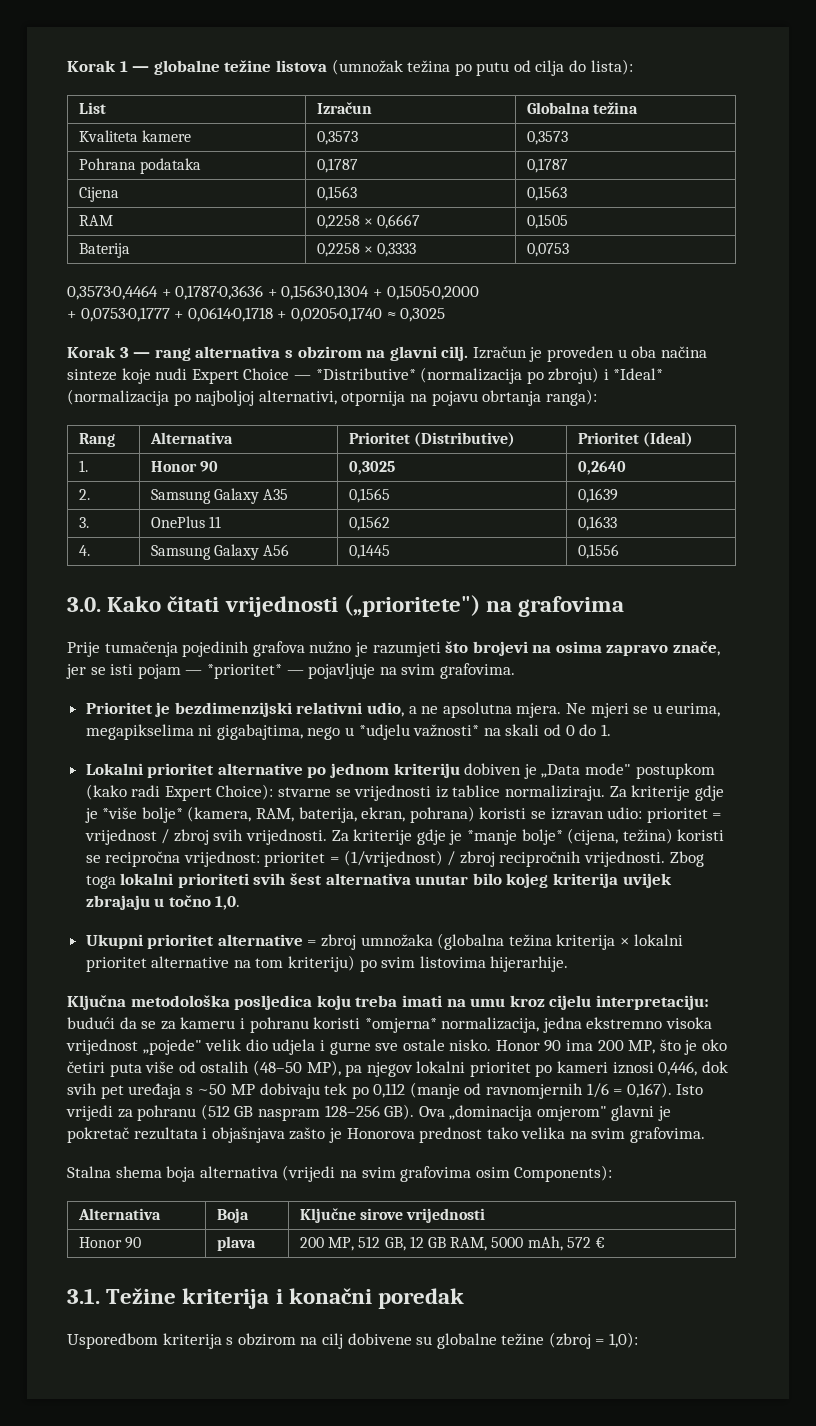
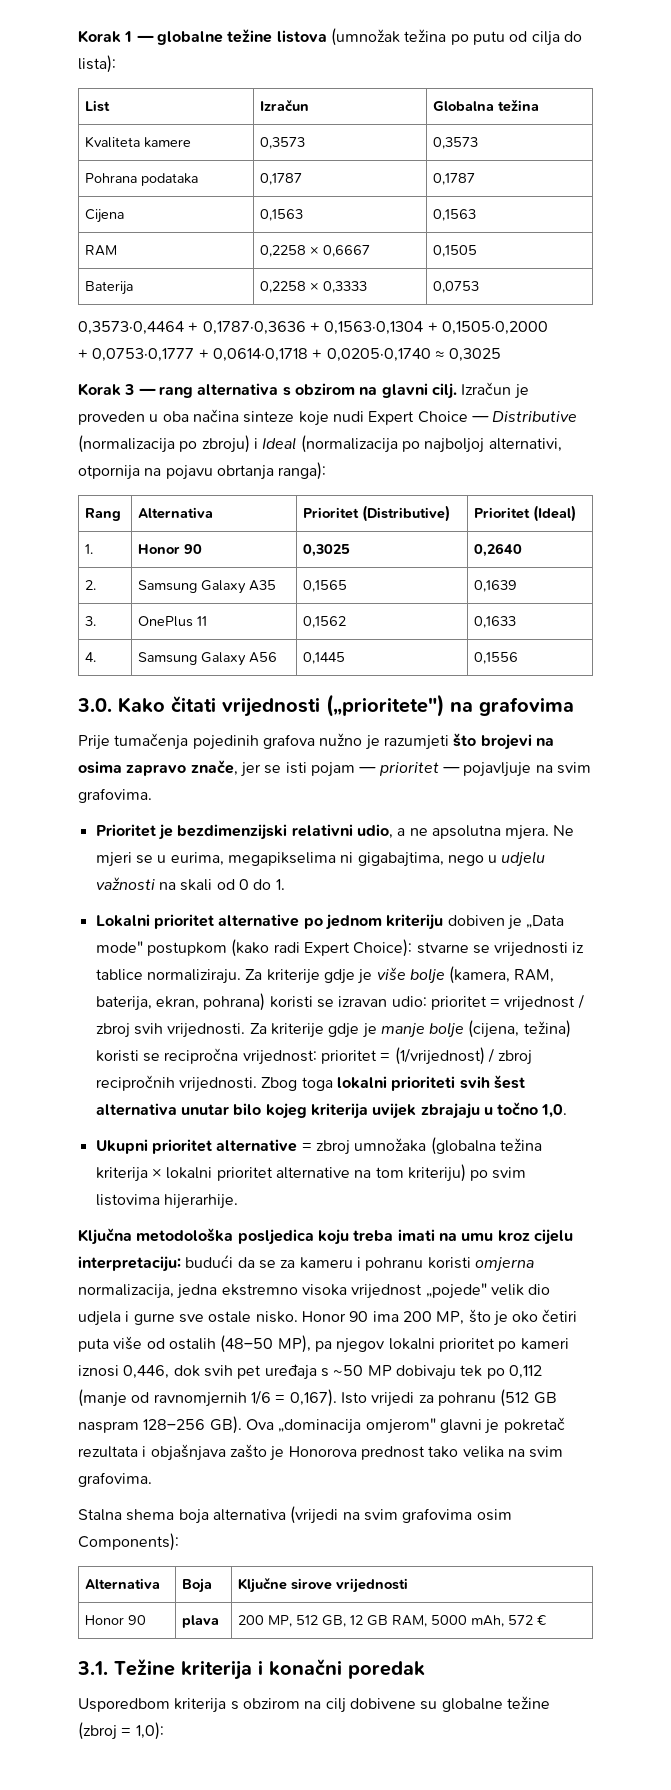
[315,368,416,380] *Distributive* -> [492,411,578,422] Distributive
[613,368,664,380] *Ideal* -> [262,437,297,450] Ideal
[206,664,282,679] *prioritet* -> [378,762,439,776] prioritet
[358,724,480,740] *udjelu važnosti* -> [501,851,546,867] [95,877,155,890] udjelu važnosti
[102,807,183,823] *više bolje* -> [376,967,445,984] više bolje
[467,829,563,845] *manje bolje* -> [380,1022,465,1038] manje bolje
[364,1018,437,1033] *omjerna* -> [474,1257,534,1272] omjerna

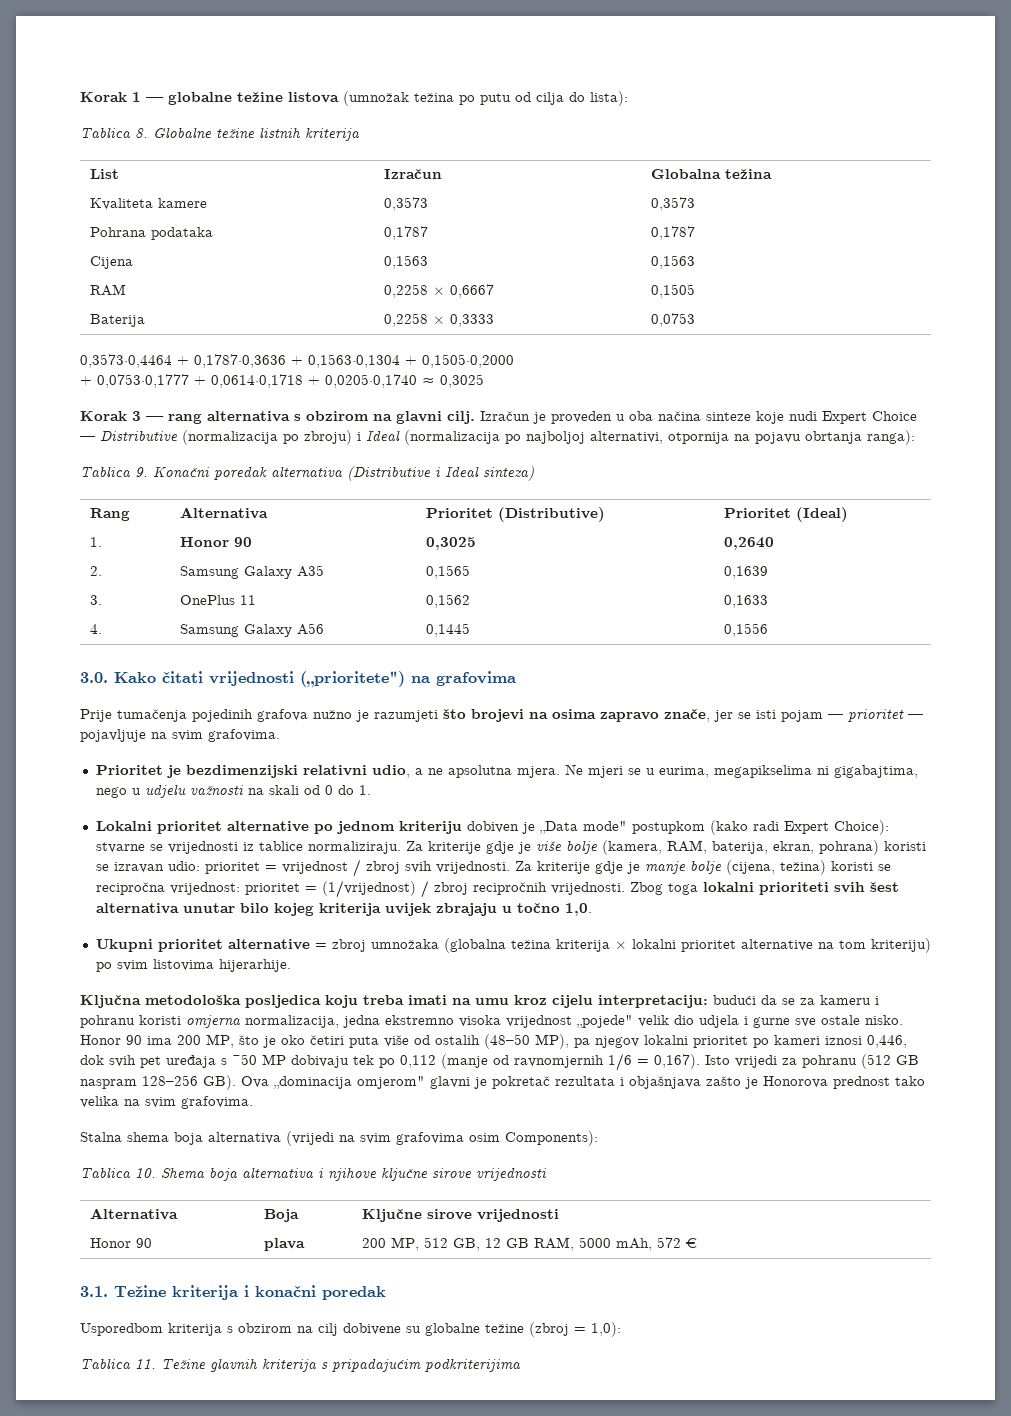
(116, 64) none -> [80,127,360,141] // Tablica 8. Globalne težine listnih kriterija
(327, 471) none -> [80,466,534,481] // Tablica 9. Konačni poredak alternativa (Distributive i Ideal sinteza)
(179, 1542) none -> [80,1167,546,1181] // Tablica 10. Shema boja alternativa i njihove ključne sirove vrijednosti
(164, 1731) none -> [80,1358,521,1372] // Tablica 11. Težine glavnih kriterija s pripadajućim podkriterijima

